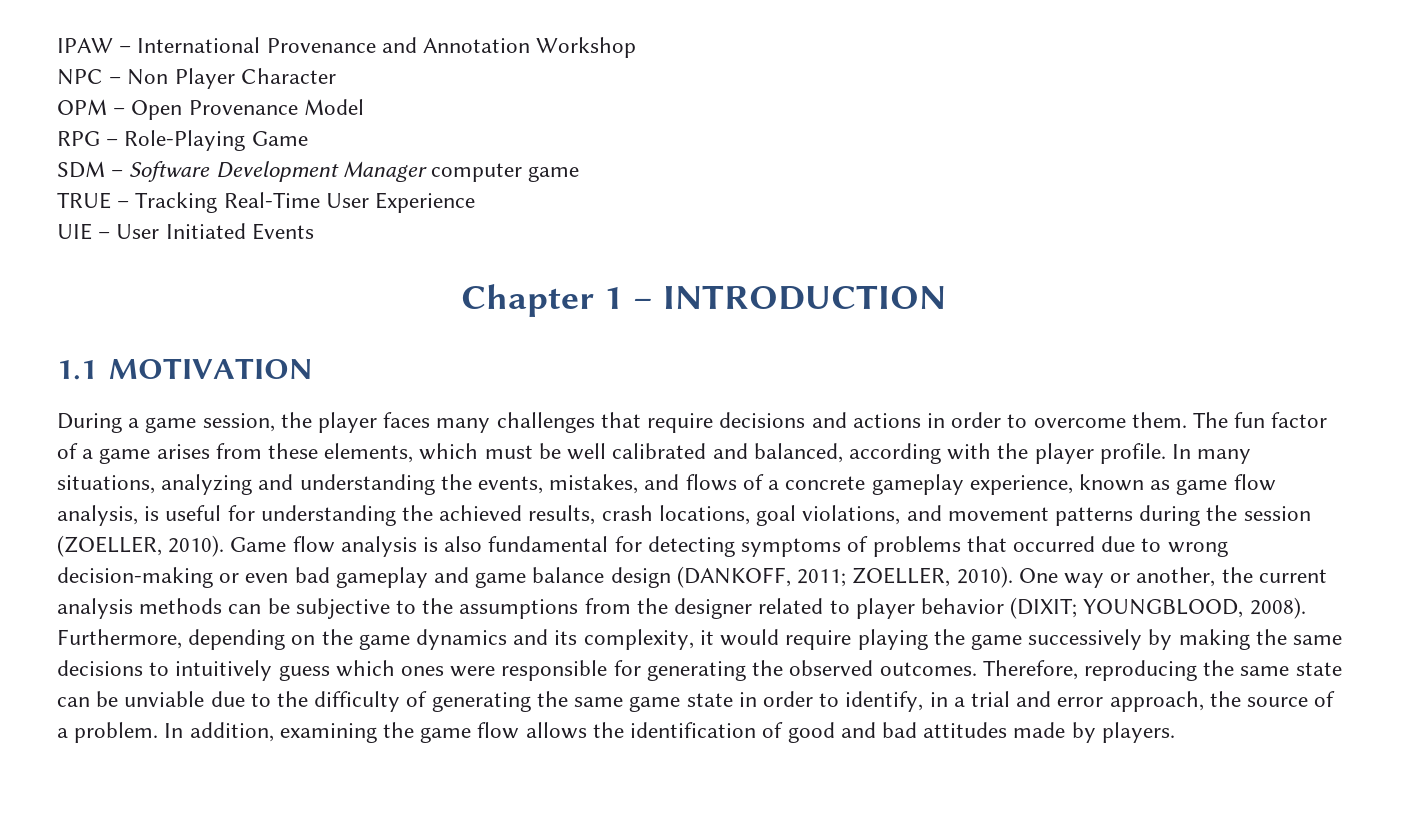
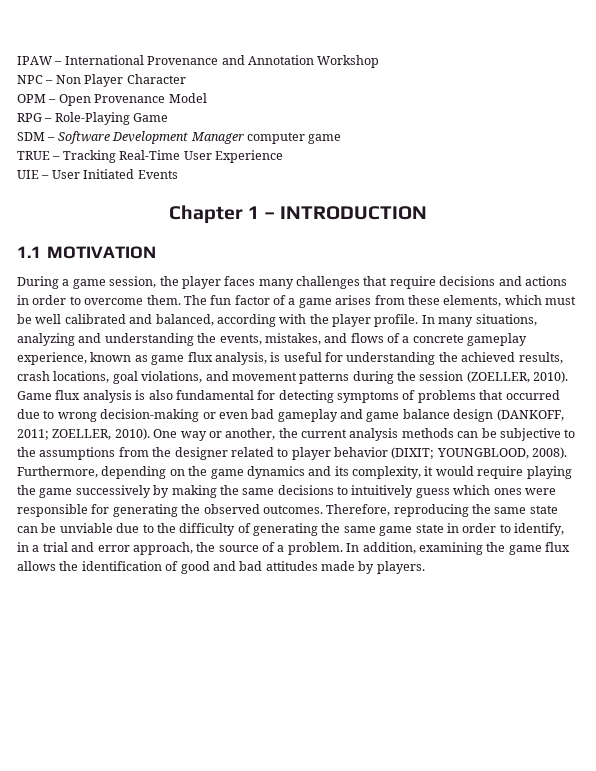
[1233,474,1276,491] flow -> [187,352,213,362] flux
[292,536,335,553] flow -> [55,390,81,400] flux
[477,722,520,739] flow -> [545,542,570,552] flux

